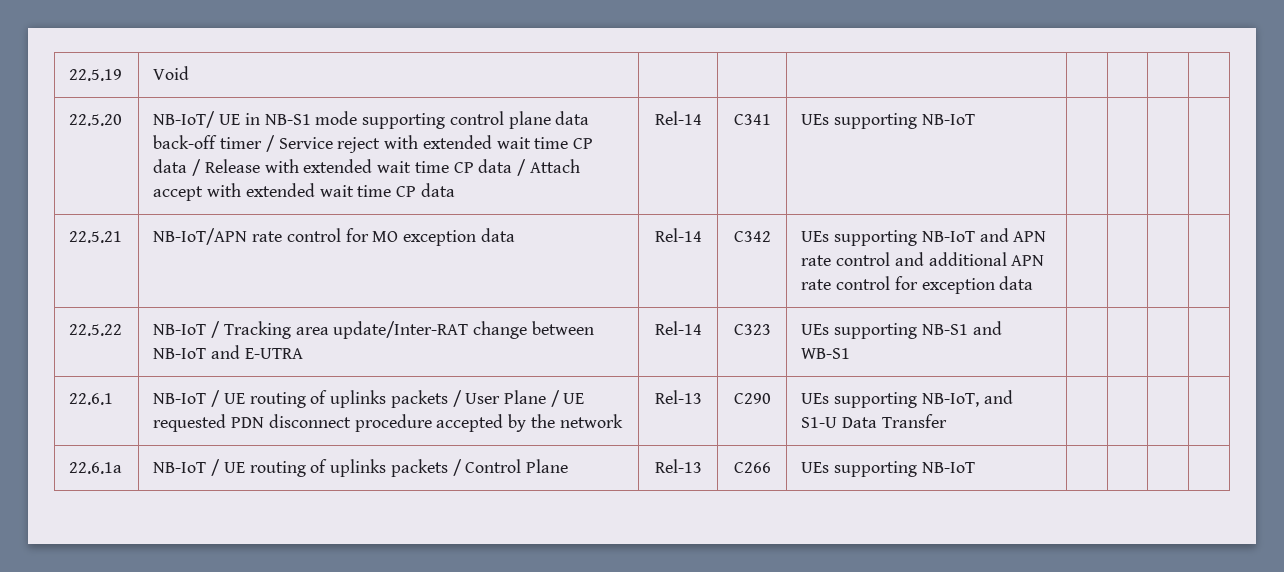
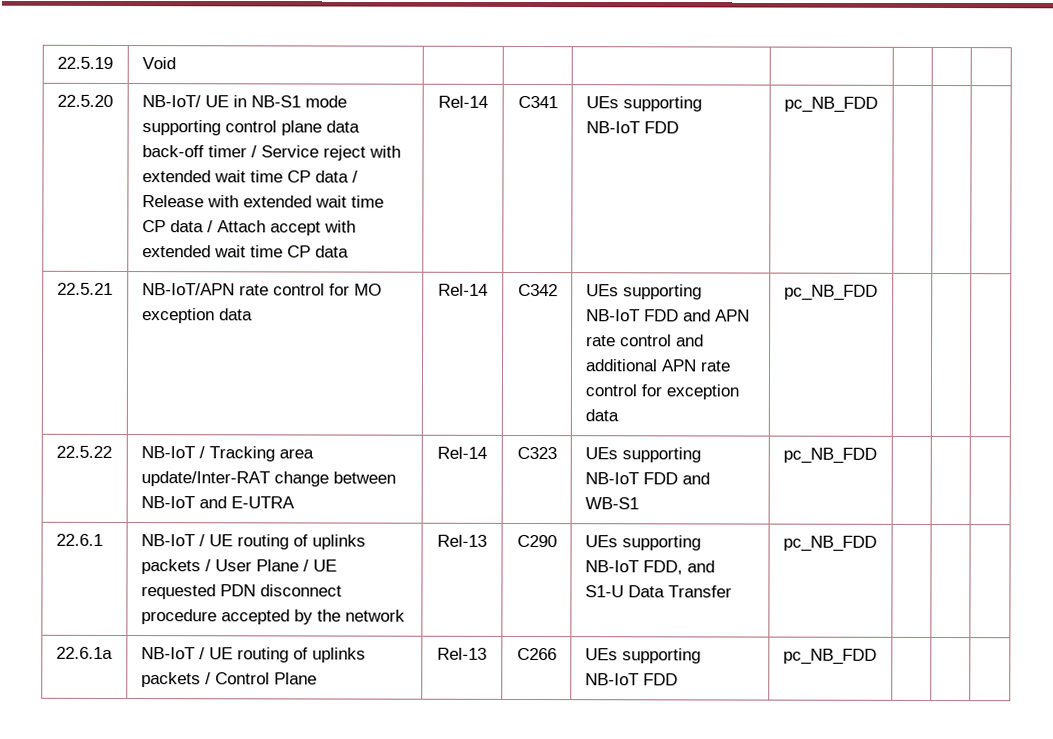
(975, 119) | -> [643,121,679,134] [783,96,878,113] FDD | pc_NB_FDD
(975, 236) none -> [643,309,679,322] FDD
(1034, 283) none -> [783,284,878,301] pc_NB_FDD
[921,324,968,335] NB-S1 -> [584,472,678,485] NB-IoT FDD
(851, 353) none -> [782,447,877,464] pc_NB_FDD
[921,393,979,407] NB-IoT, -> [584,560,683,575] NB-IoT FDD,
(947, 421) none -> [782,535,877,552] pc_NB_FDD
(975, 467) | -> [642,673,678,686] [782,648,877,665] FDD | pc_NB_FDD

